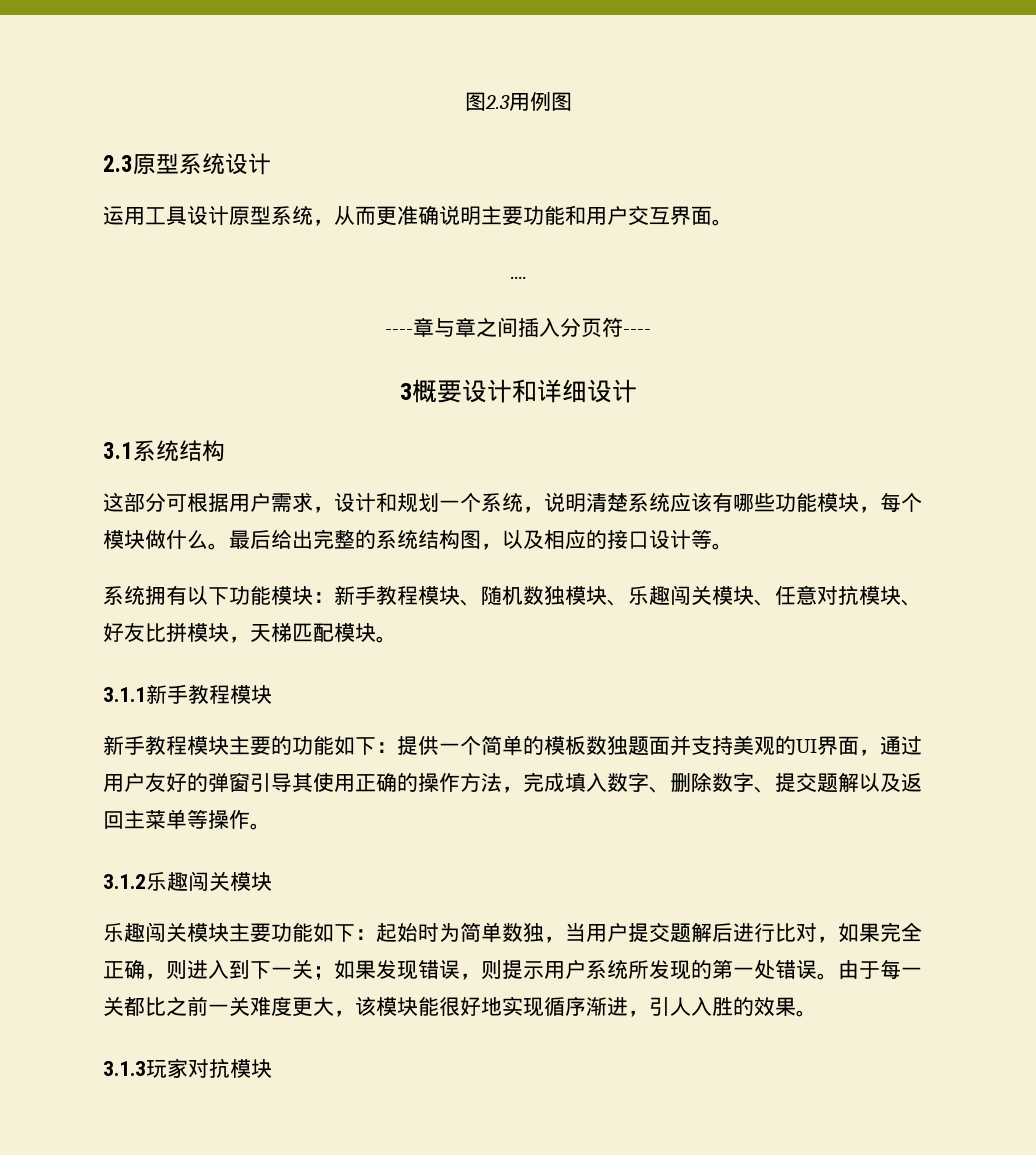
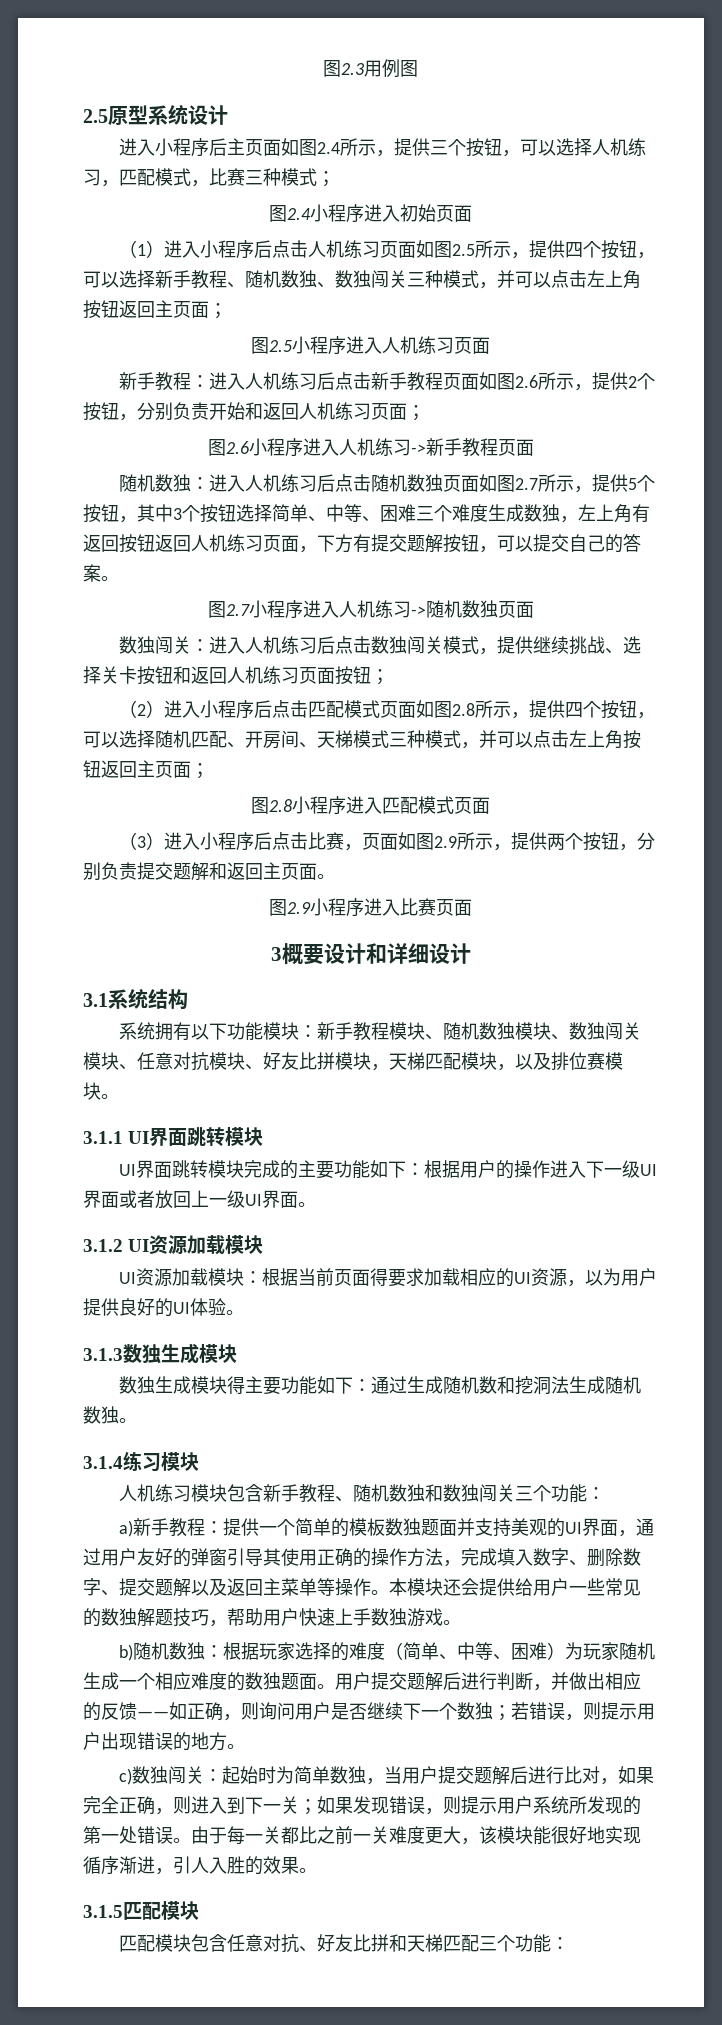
[103,155,133,172] 2.3 -> [83,109,108,123] 2.5
[103,205,733,226] [510,276,526,279] [385,317,651,337] 运用工具设计原型系统，从而更准确说明主要功能和用户交互界面。 // .... // ----章与章之间插入分页符---- -> [118,138,646,157] [83,168,335,187] [269,204,472,223] [118,240,655,259] [83,270,641,289] [83,300,227,319] [251,336,490,355] [118,372,655,391] [83,402,425,421] [207,438,534,457] [118,474,655,493] [83,504,650,523] [83,534,641,553] [83,564,119,582] [207,600,534,619] [118,636,641,655] [83,666,389,685] [118,700,655,719] [83,730,641,749] [83,760,209,779] [251,796,490,815] [118,832,655,851] [83,862,335,881] [269,898,472,917] 进入小程序后主页面如图2.4所示，提供三个按钮，可以选择人机练习，匹配模式，比赛三种模式； // 图2.4小程序进入初始页面 // （1）进入小程序后点击人机练习页面如图2.5所示，提供四个按钮，可以选择新手教程、随机数独、数独闯关三种模式，并可以点击左上角按钮返回主页面； // 图2.5小程序进入人机练习页面 // 新手教程：进入人机练习后点击新手教程页面如图2.6所示，提供2个按钮，分别负责开始和返回人机练习页面； // 图2.6小程序进入人机练习->新手教程页面 // 随机数独：进入人机练习后点击随机数独页面如图2.7所示，提供5个按钮，其中3个按钮选择简单、中等、困难三个难度生成数独，左上角有返回按钮返回人机练习页面，下方有提交题解按钮，可以提交自己的答案。 // 图2.7小程序进入人机练习->随机数独页面 // 数独闯关：进入人机练习后点击数独闯关模式，提供继续挑战、选择关卡按钮和返回人机练习页面按钮； // （2）进入小程序后点击匹配模式页面如图2.8所示，提供四个按钮，可以选择随机匹配、开房间、天梯模式三种模式，并可以点击左上角按钮返回主页面； // 图2.8小程序进入匹配模式页面 // （3）进入小程序后点击比赛，页面如图2.9所示，提供两个按钮，分别负责提交题解和返回主页面。 // 图2.9小程序进入比赛页面
[103,492,922,513] [103,529,733,550] // 这部分可根据用户需求，设计和规划一个系统，说明清楚系统应该有哪些功能模块，每个模块做什么。最后给出完整的系统结构图，以及相应的接口设计等。 -> (188, 999) none
[628,586,670,606] 乐趣 -> [568,1022,605,1040] 数独
[376,636,397,643] [103,684,272,704] [103,735,376,755] 。 // 3.1.1新手教程模块 // 新手教程模块主要的功能如下 -> [497,1052,623,1071] [83,1082,119,1100] [83,1127,264,1147] [118,1160,657,1179] [83,1190,316,1209] [83,1235,264,1255] [118,1268,657,1287] [83,1298,244,1317] [83,1343,237,1364] [118,1376,641,1395] [83,1406,137,1424] [83,1451,199,1472] [118,1484,605,1503] [118,1518,205,1537] ，以及排位赛模块。 // 3.1.1 UI界面跳转模块 // UI界面跳转模块完成的主要功能如下：根据用户的操作进入下一级UI界面或者放回上一级UI界面。 // 3.1.2 UI资源加载模块 // UI资源加载模块：根据当前页面得要求加载相应的UI资源，以为用户提供良好的UI体验。 // 3.1.3数独生成模块 // 数独生成模块得主要功能如下：通过生成随机数和挖洞法生成随机数独。 // 3.1.4练习模块 // 人机练习模块包含新手教程、随机数独和数独闯关三个功能： // a)新手教程
[103,871,272,892] [103,922,355,943] // 3.1.2乐趣闯关模块 // 乐趣闯关模块主要功能如下 -> [389,1578,641,1596] [83,1608,461,1627] [118,1642,655,1661] [83,1672,641,1691] [83,1702,655,1721] [83,1732,245,1751] [118,1766,204,1785] 本模块还会提供给用户一些常见的数独解题技巧，帮助用户快速上手数独游戏。 // b)随机数独：根据玩家选择的难度（简单、中等、困难）为玩家随机生成一个相应难度的数独题面。用户提交题解后进行判断，并做出相应的反馈——如正确，则询问用户是否继续下一个数独；若错误，则提示用户出现错误的地方。 // c)数独闯关
[103,1058,272,1078] 3.1.3玩家对抗模块 -> [83,1901,199,1920] [118,1934,569,1953] 3.1.5匹配模块 // 匹配模块包含任意对抗、好友比拼和天梯匹配三个功能：

